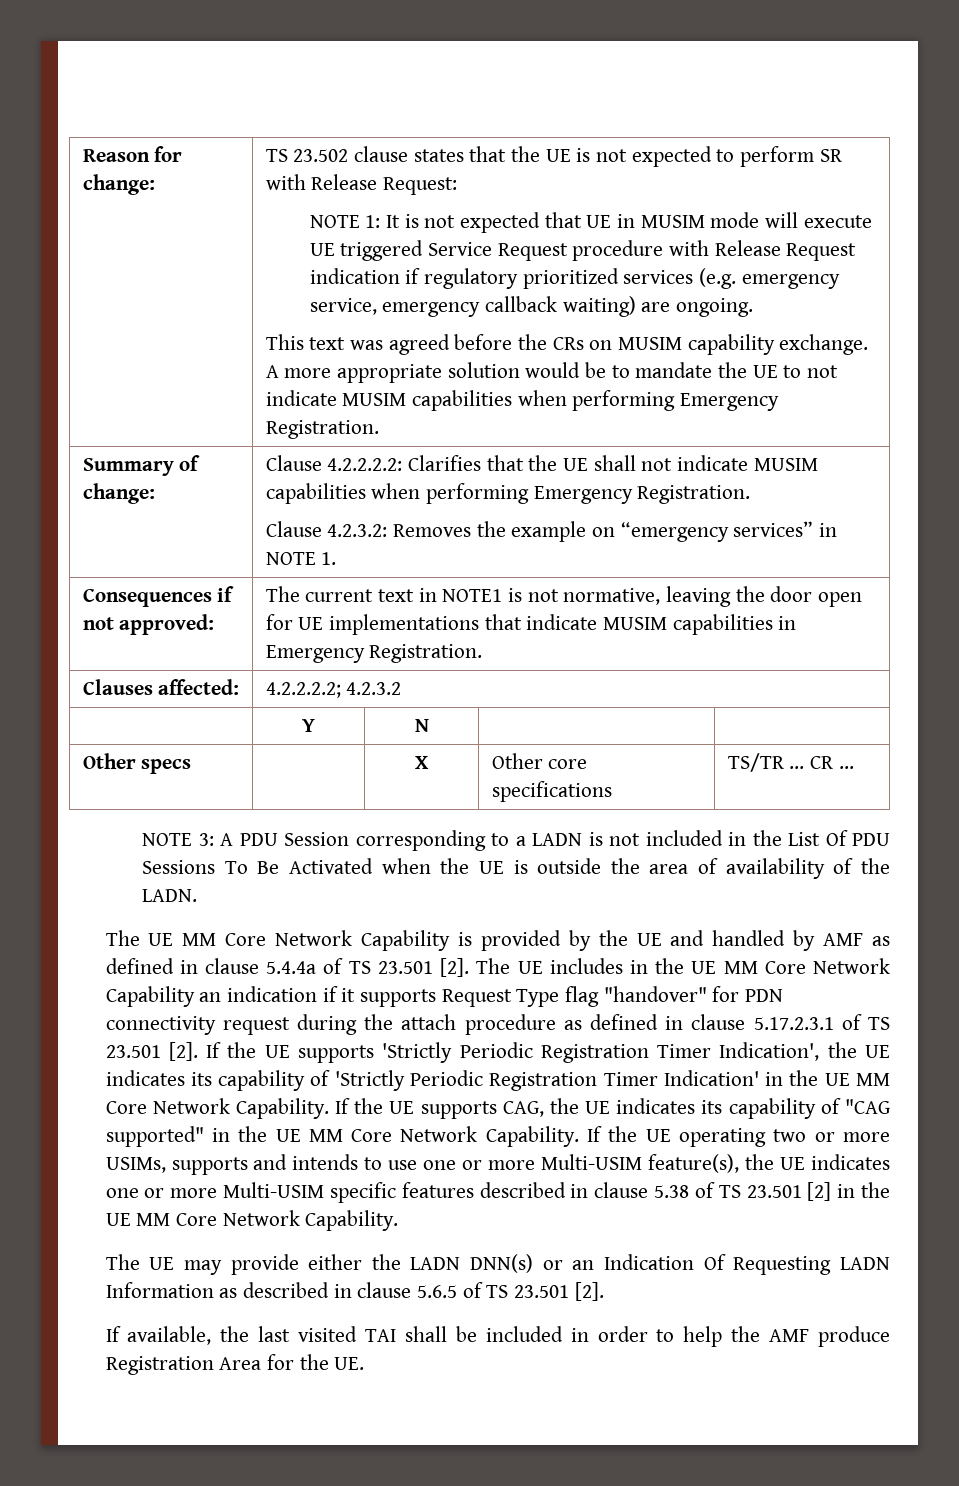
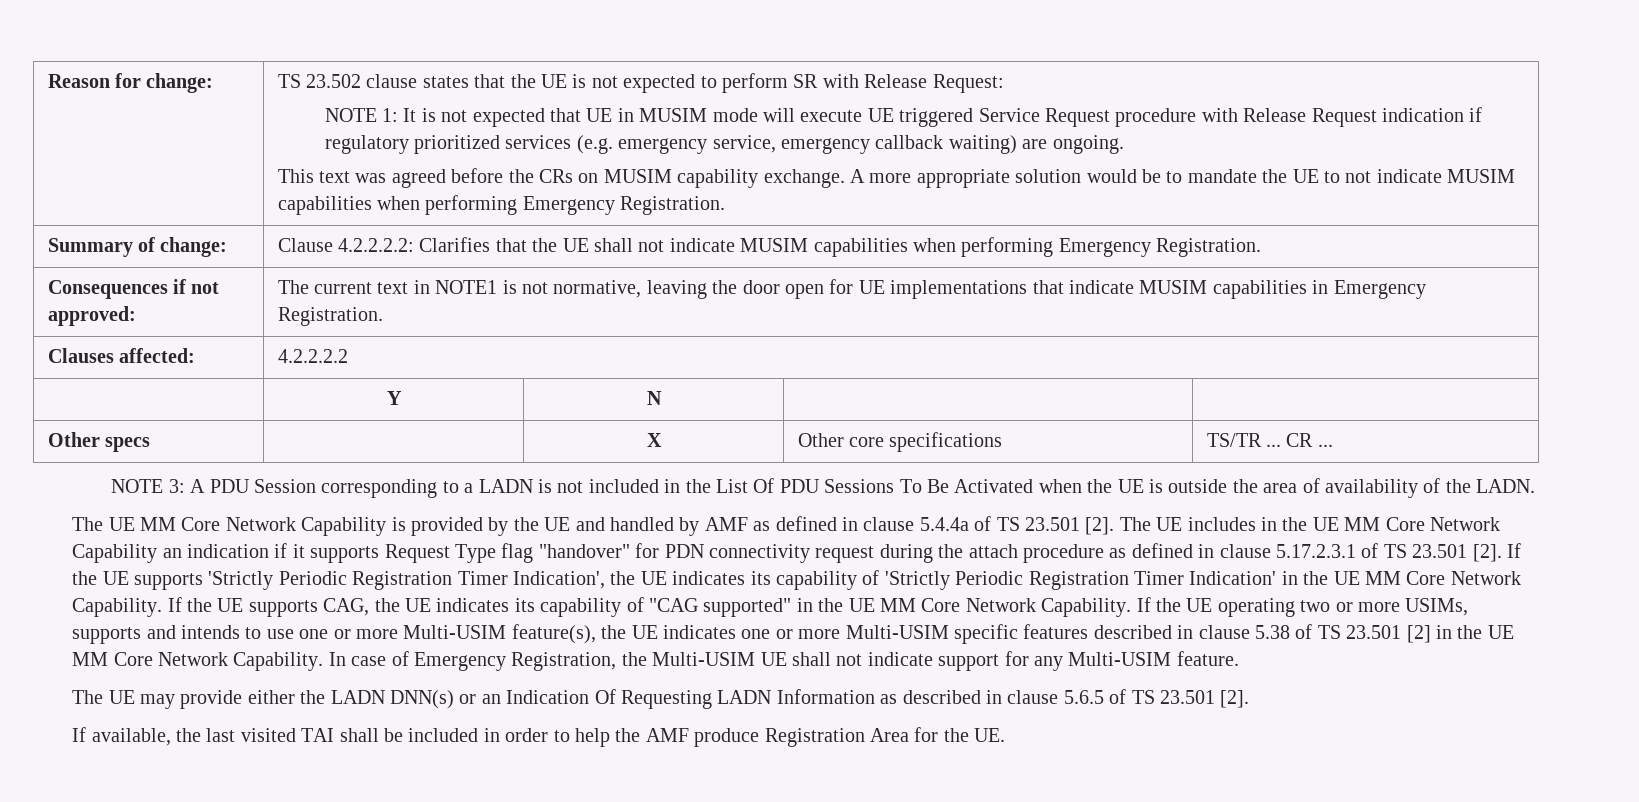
[265,521,838,542] [265,552,337,565] // Clause 4.2.3.2: Removes the example on “emergency services” in NOTE 1. -> (1262, 247) none
[265,682,402,698] 4.2.2.2.2; 4.2.3.2 -> [277,349,348,363] 4.2.2.2.2
(399, 1220) none -> [328,651,1239,671] In case of Emergency Registration, the Multi-USIM UE shall not indicate support for any Multi-USIM feature.

